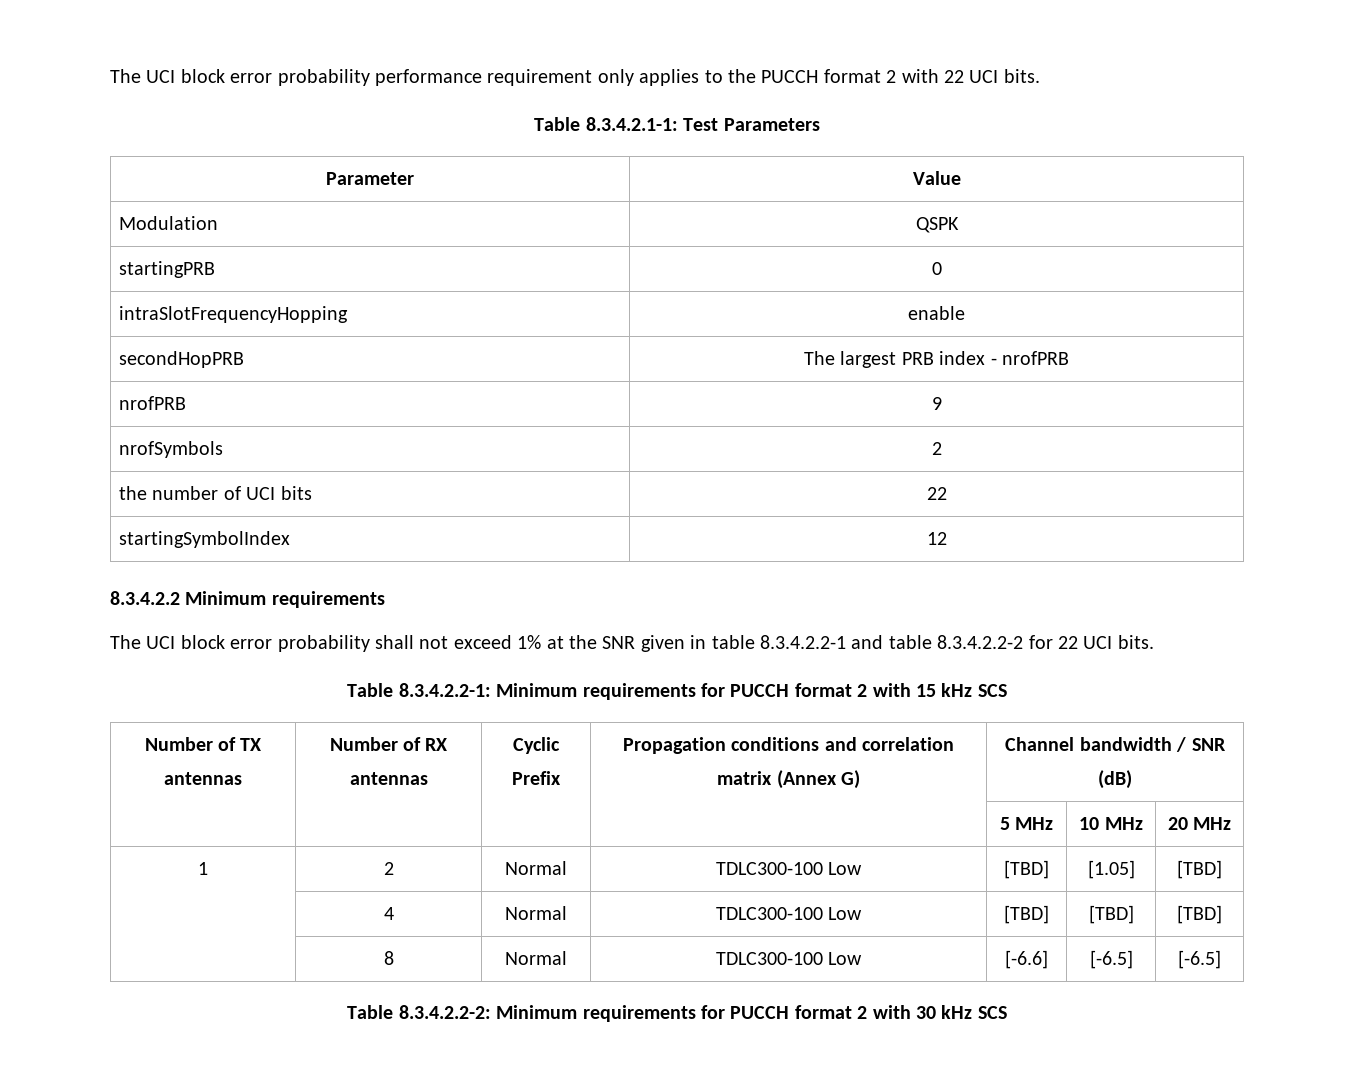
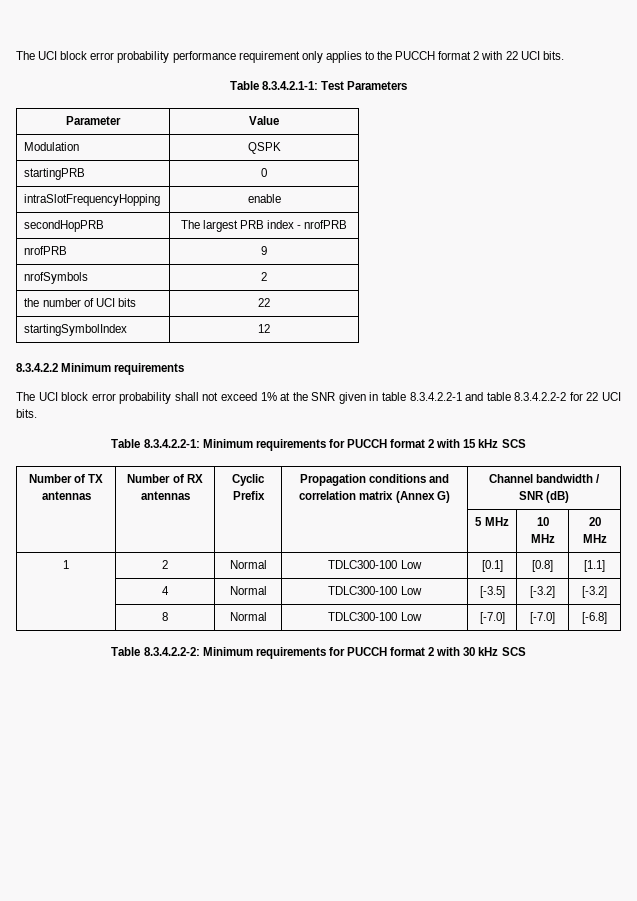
[1004,860,1049,879] [1087,860,1135,879] [1177,860,1222,879] [TBD] | [1.05] | [TBD] -> [481,560,503,572] [532,560,553,572] [584,560,605,572] [0.1] | [0.8] | [1.1]
[1004,905,1049,924] [1088,905,1134,924] [1177,905,1222,924] [TBD] | [TBD] | [TBD] -> [479,586,505,598] [530,586,555,598] [582,586,607,598] [-3.5] | [-3.2] | [-3.2]
[1005,950,1048,969] [1089,950,1133,969] [1178,950,1221,969] [-6.6] | [-6.5] | [-6.5] -> [479,612,505,624] [530,612,555,624] [582,612,607,624] [-7.0] | [-7.0] | [-6.8]

